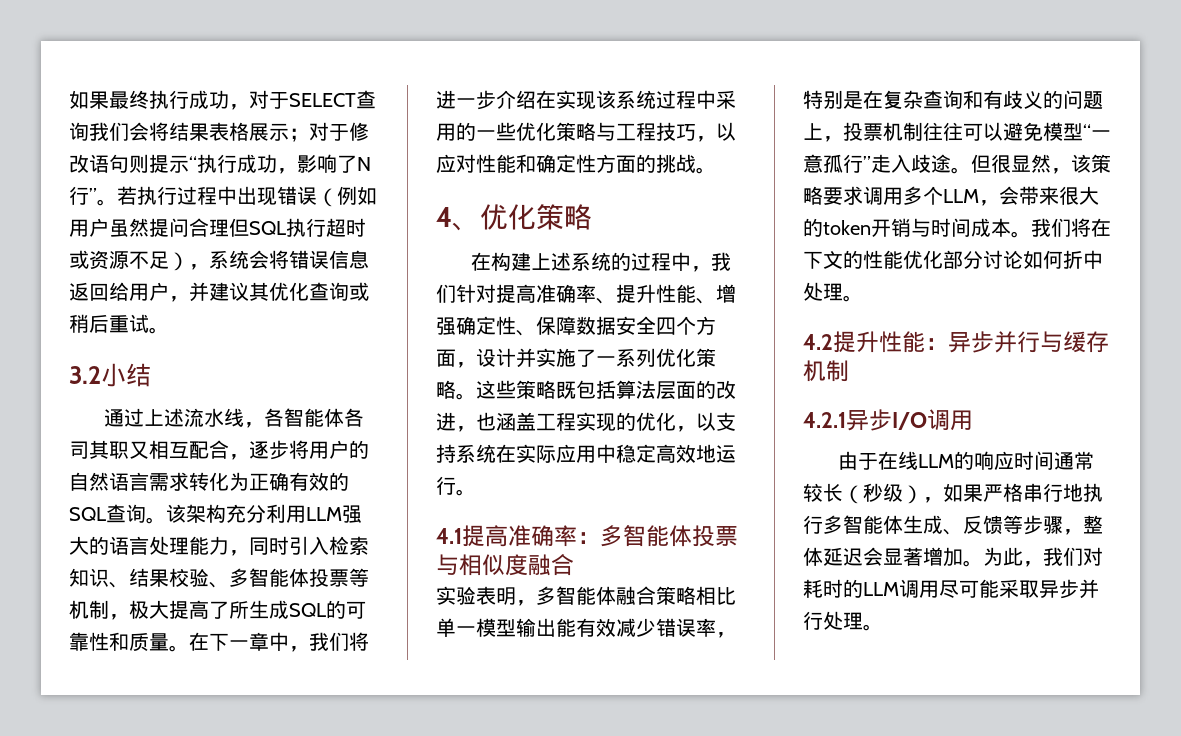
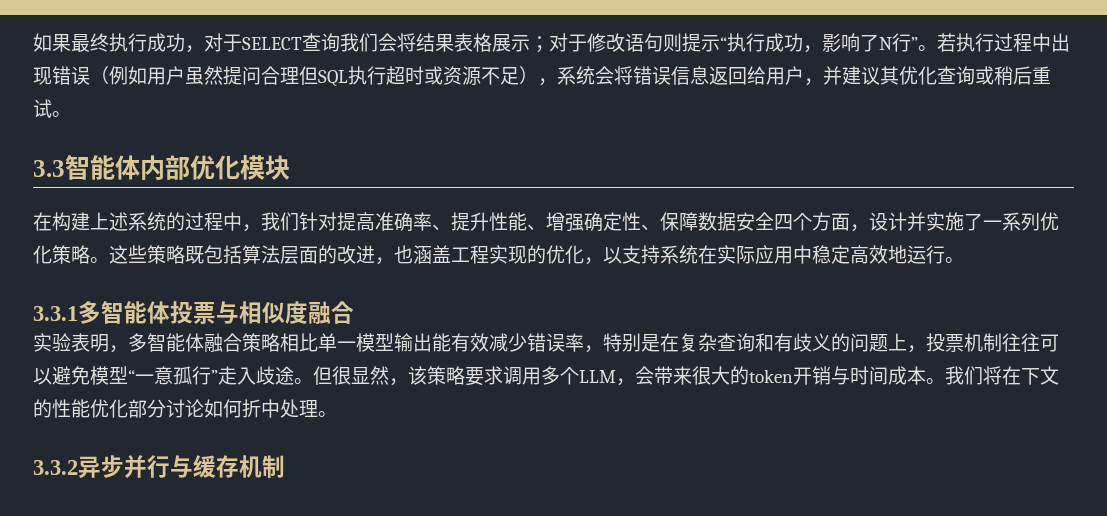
[69,363,151,387] [103,408,364,428] [69,440,369,460] [69,472,349,491] [69,504,362,524] [69,536,369,556] [69,568,369,588] [69,600,366,620] [69,632,369,652] [436,90,736,110] [436,122,736,142] [436,154,716,174] [436,204,592,231] 3.2小结 // 通过上述流水线，各智能体各司其职又相互配合，逐步将用户的自然语言需求转化为正确有效的SQL查询。该架构充分利用LLM强大的语言处理能力，同时引入检索知识、结果校验、多智能体投票等机制，极大提高了所生成SQL的可靠性和质量。在下一章中，我们将进一步介绍在实现该系统过程中采用的一些优化策略与工程技巧，以应对性能和确定性方面的挑战。 // 4、优化策略 -> [33,155,290,180] 3.3智能体内部优化模块
[436,525,600,547] 4.1提高准确率： -> [33,306,78,321] 3.3.1
[803,331,948,353] 4.2提升性能： -> [33,460,78,475] 3.3.2
[803,409,973,431] [837,451,1094,470] [803,483,1103,504] [803,515,1103,535] [803,547,1103,567] [803,579,1099,599] [803,611,883,631] // 4.2.1异步I/O调用 // 由于在线LLM的响应时间通常较长（秒级），如果严格串行地执行多智能体生成、反馈等步骤，整体延迟会显著增加。为此，我们对耗时的LLM调用尽可能采取异步并行处理。 -> (285, 466) none

